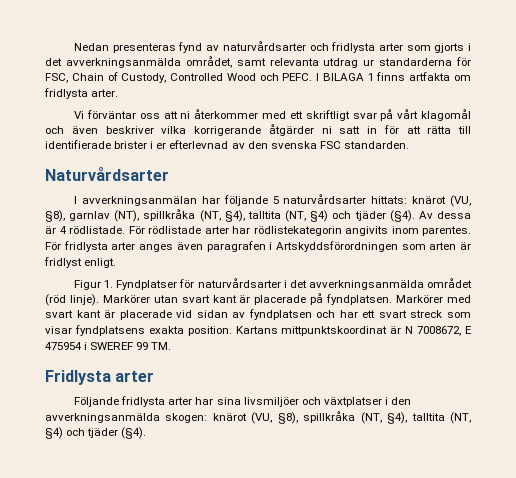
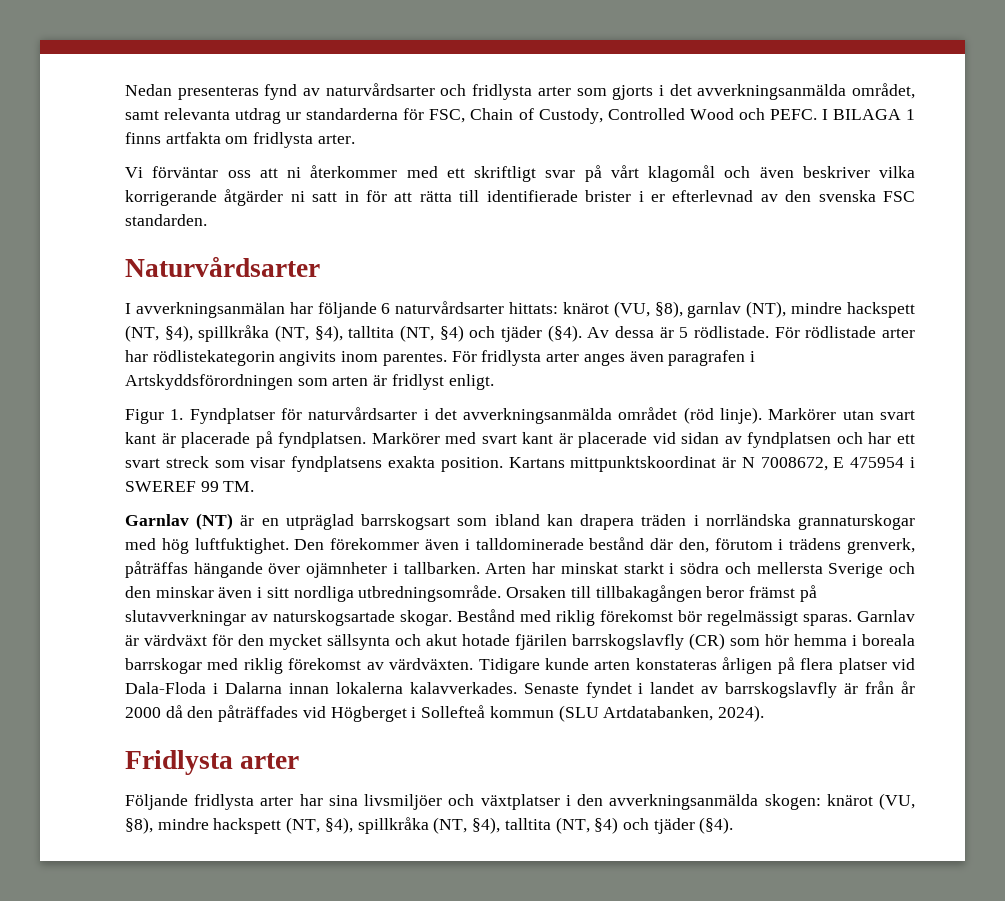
[272,196,279,204] 5 -> [381,303,391,314] 6
(140, 216) none -> [791,302,915,318] [125,325,193,342] mindre hackspett (NT, §4),
[59,226,67,234] 4 -> [679,327,689,338] 5
(172, 346) none -> [125,513,916,530] [125,537,916,554] [125,561,916,578] [125,585,817,602] [125,609,915,626] [125,633,915,650] [125,657,916,674] [125,681,916,698] [125,705,764,722] // Garnlav (NT) är en utpräglad barrskogsart som ibland kan drapera träden i norrländska grannaturskogar med hög luftfuktighet. Den förekommer även i talldominerade bestånd där den, förutom i trädens grenverk, påträffas hängande över ojämnheter i tallbarken. Arten har minskat starkt i södra och mellersta Sverige och den minskar även i sitt nordliga utbredningsområde. Orsaken till tillbakagången beror främst på slutavverkningar av naturskogsartade skogar. Bestånd med riklig förekomst bör regelmässigt sparas. Garnlav är värdväxt för den mycket sällsynta och akut hotade fjärilen barrskogslavfly (CR) som hör hemma i boreala barrskogar med riklig förekomst av värdväxten. Tidigare kunde arten konstateras årligen på flera platser vid Dala-Floda i Dalarna innan lokalerna kalavverkades. Senaste fyndet i landet av barrskogslavfly är från år 2000 då den påträffades vid Högberget i Sollefteå kommun (SLU Artdatabanken, 2024).
(298, 418) none -> [157,817,353,834] mindre hackspett (NT, §4),

